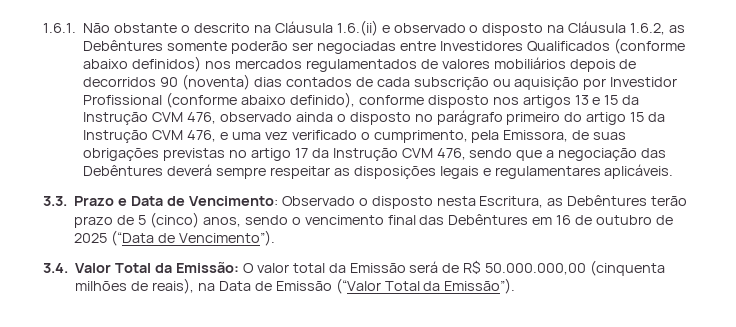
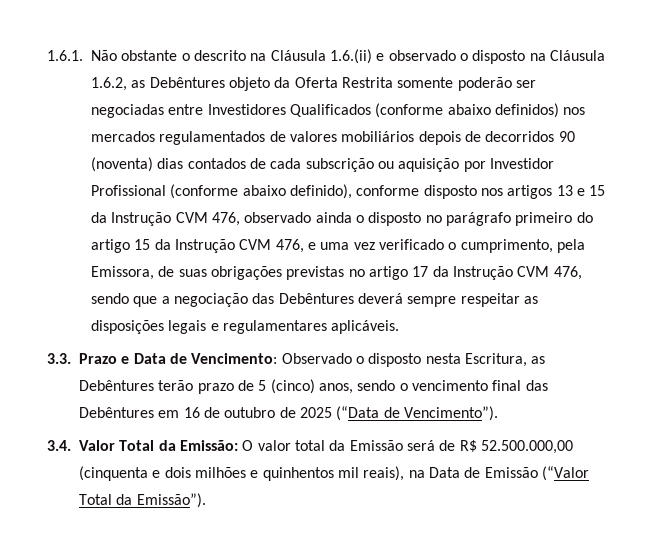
(164, 45) none -> [228,77,393,91] objeto da Oferta Restrita
[485,260,666,276] [75,281,149,291] 50.000.000,00 (cinquenta milhões de -> [480,440,573,454] [79,466,359,481] 52.500.000,00 (cinquenta e dois milhões e quinhentos mil

